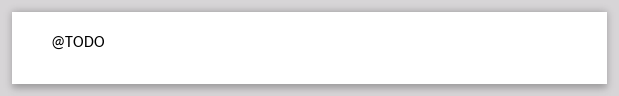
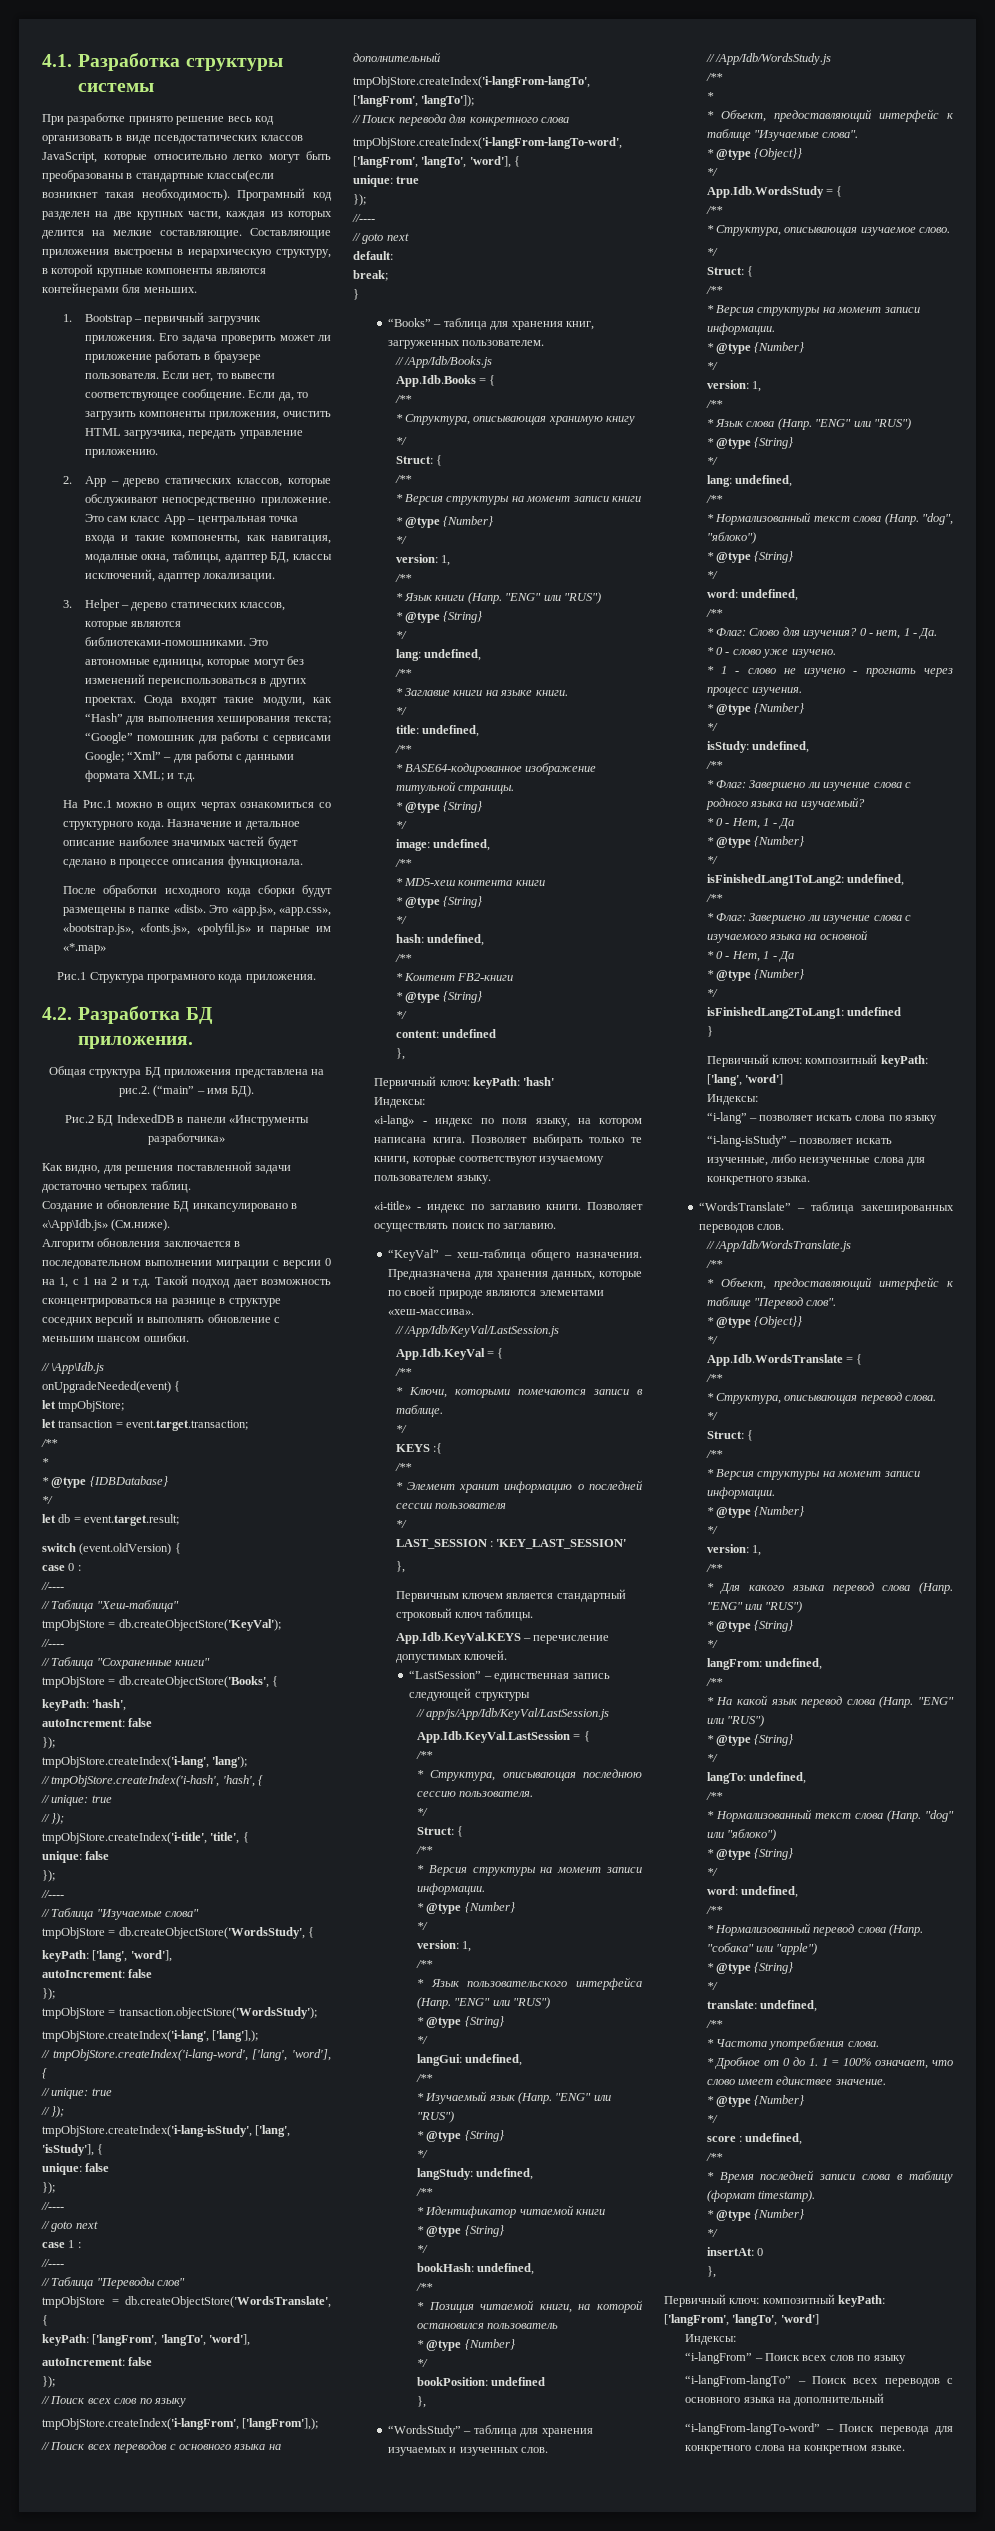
[51,36,105,50] @TODO -> [42,53,283,71] [78,83,155,92] [42,113,274,125] [42,135,303,144] [42,151,332,163] [42,170,275,182] [42,188,332,201] [42,211,332,220] [42,228,331,239] [42,249,331,258] [42,264,266,277] [42,283,197,296] [63,312,261,325] [84,333,331,344] [84,351,261,363] [84,371,276,382] [84,389,309,401] [84,411,331,420] [84,428,303,439] [84,449,158,458] [63,476,331,487] [84,494,331,506] [84,514,298,525] [84,535,331,544] [84,551,332,563] [84,569,276,582] [63,599,286,611] [84,621,181,630] [84,637,268,646] [84,656,305,668] [84,674,307,687] [84,695,332,706] [84,713,331,725] [84,732,331,744] [84,751,294,763] [84,770,195,782] [63,800,331,811] [63,819,300,830] [63,836,298,849] [63,856,303,868] [63,885,333,897] [63,904,331,916] [63,923,332,935] [63,943,107,954] [57,972,316,983] [42,1006,213,1024] [78,1036,194,1049] [49,1066,324,1078] [118,1085,255,1097] [65,1114,309,1126] [148,1133,225,1145] [42,1161,291,1174] [42,1181,191,1193] [42,1200,297,1212] [42,1219,171,1231] [42,1238,241,1250] [42,1258,331,1269] [42,1275,331,1288] [42,1298,281,1307] [42,1313,280,1326] [42,1333,189,1342] [41,1362,105,1374] [42,1381,181,1393] [42,1400,125,1412] [42,1419,249,1431] [41,1439,58,1447] [42,1458,49,1466] [42,1476,168,1488] [42,1496,53,1504] [42,1514,180,1526] [42,1543,181,1555] [42,1563,81,1571] [41,1582,64,1590] [41,1600,179,1612] [42,1619,281,1631] [41,1639,64,1647] [41,1657,211,1669] [42,1676,279,1688] [42,1699,127,1711] [42,1718,153,1727] [42,1737,55,1749] [42,1756,248,1768] [41,1775,264,1787] [41,1795,112,1806] [41,1813,65,1825] [42,1832,249,1844] [42,1851,110,1863] [42,1870,55,1882] [41,1890,64,1898] [41,1908,200,1920] [42,1927,315,1939] [42,1950,172,1962] [42,1969,153,1978] [42,1988,55,2000] [42,2007,317,2019] [42,2030,259,2042] [41,2049,331,2061] [42,2068,47,2079] [41,2088,112,2099] [41,2106,65,2118] [42,2125,291,2137] [42,2144,104,2156] [42,2163,110,2175] [42,2182,55,2194] [41,2202,64,2210] [41,2221,98,2232] [42,2240,81,2248] [41,2259,64,2267] [41,2277,186,2289] [42,2296,331,2308] [42,2315,48,2326] [42,2334,251,2346] [42,2357,153,2366] [42,2376,55,2388] [41,2396,186,2407] [42,2418,319,2430] [41,2441,281,2453] [353,52,441,62] [353,76,590,88] [353,95,475,107] [352,114,569,126] [353,137,622,149] [353,156,521,168] [353,175,420,187] [353,194,366,206] [352,214,375,222] [352,233,409,244] [353,251,393,260] [353,270,388,281] [353,289,359,300] [388,318,594,330] [388,340,545,349] [394,356,492,368] [395,375,496,387] [394,395,412,403] [395,414,636,425] [395,437,407,445] [395,455,442,466] [394,475,412,483] [395,494,641,505] [395,516,494,528] [395,536,407,544] [395,554,450,566] [394,574,412,582] [395,592,601,604] [395,611,483,623] [395,631,407,639] [395,649,481,661] [394,669,412,677] [395,688,568,696] [395,707,407,715] [395,725,479,737] [394,745,412,753] [395,763,597,775] [395,781,514,794] [395,801,483,813] [395,821,407,829] [395,839,490,851] [394,859,412,867] [395,878,545,886] [395,896,483,908] [395,916,407,924] [395,934,484,946] [394,954,412,962] [395,973,514,981] [395,991,483,1003] [395,1011,407,1019] [395,1029,496,1038] [395,1048,405,1060] [374,1076,555,1089] [374,1097,426,1108] [374,1115,642,1127] [374,1134,642,1146] [374,1156,605,1165] [374,1175,491,1184] [374,1201,643,1213] [374,1223,557,1232] [388,1249,642,1261] [388,1269,642,1280] [388,1286,604,1299] [388,1309,475,1315] [394,1325,559,1337] [395,1348,504,1360] [394,1368,412,1376] [395,1387,643,1398] [395,1405,443,1417] [395,1425,407,1433] [395,1443,442,1454] [394,1463,412,1471] [395,1480,643,1493] [395,1503,506,1509] [395,1520,407,1528] [395,1539,627,1549] [395,1561,405,1573] [395,1589,626,1602] [395,1608,534,1621] [395,1632,610,1644] [395,1650,507,1663] [409,1670,610,1682] [409,1688,530,1701] [415,1708,610,1720] [416,1731,590,1743] [415,1751,433,1759] [416,1769,642,1781] [416,1791,534,1797] [416,1808,428,1816] [416,1826,464,1837] [415,1846,433,1854] [416,1865,642,1876] [416,1883,485,1895] [416,1902,515,1914] [416,1922,428,1930] [416,1940,472,1952] [415,1960,433,1968] [416,1977,642,1990] [416,1997,551,2009] [416,2016,504,2028] [416,2036,428,2044] [416,2054,523,2066] [415,2074,433,2082] [416,2091,611,2104] [416,2111,454,2123] [416,2130,504,2142] [416,2150,428,2158] [416,2168,534,2180] [415,2188,433,2196] [416,2205,606,2218] [416,2225,504,2237] [416,2245,428,2253] [416,2263,535,2275] [415,2283,433,2291] [416,2300,643,2313] [416,2323,559,2329] [416,2339,515,2351] [416,2359,428,2367] [416,2377,546,2386] [416,2396,426,2408] [388,2425,593,2437] [388,2447,549,2456] [705,53,831,65] [705,73,723,81] [706,92,714,100] [706,109,953,122] [706,129,859,141] [706,148,803,160] [706,168,718,176] [706,186,843,198] [705,206,723,214] [706,225,951,236] [706,248,718,256] [706,266,753,277] [705,286,723,294] [706,305,920,316] [706,323,775,335] [706,342,805,354] [706,362,718,370] [706,380,761,392] [705,400,723,408] [706,418,911,430] [706,437,794,449] [706,457,718,465] [706,475,792,487] [705,495,723,503] [706,512,953,525] [706,532,756,544] [706,551,794,563] [706,571,718,579] [706,589,798,601] [705,609,723,617] [706,627,938,639] [706,647,836,658] [706,666,953,677] [706,687,802,696] [706,703,805,715] [706,723,718,731] [706,741,809,753] [705,761,723,769] [706,780,911,791] [705,797,865,810] [706,818,794,829] [706,836,805,848] [706,856,718,864] [706,874,904,886] [705,894,723,902] [706,913,911,924] [706,930,868,943] [706,951,794,962] [706,969,805,981] [706,989,718,997] [706,1007,901,1019] [706,1026,713,1037] [706,1054,928,1067] [706,1074,783,1086] [706,1094,758,1105] [706,1112,937,1124] [706,1135,892,1147] [706,1154,926,1166] [706,1176,810,1185] [699,1202,954,1214] [699,1224,785,1233] [705,1240,851,1252] [705,1260,723,1268] [706,1277,953,1290] [706,1297,837,1309] [706,1316,803,1328] [706,1336,718,1344] [706,1354,863,1366] [705,1374,723,1382] [706,1392,937,1404] [706,1412,718,1420] [706,1430,753,1441] [705,1450,723,1458] [706,1469,920,1480] [706,1487,775,1499] [706,1506,805,1518] [706,1526,718,1534] [706,1544,761,1556] [705,1564,723,1572] [706,1582,953,1594] [706,1601,803,1613] [706,1620,794,1632] [706,1640,718,1648] [706,1658,822,1670] [705,1678,723,1686] [706,1695,954,1708] [706,1715,764,1727] [706,1734,794,1746] [706,1754,718,1762] [706,1772,806,1784] [705,1792,723,1800] [706,1809,954,1822] [706,1829,776,1841] [706,1848,794,1860] [706,1868,718,1876] [706,1886,798,1898] [705,1906,723,1914] [706,1923,924,1936] [706,1943,818,1955] [706,1962,794,1974] [706,1982,718,1990] [706,2000,817,2012] [705,2020,723,2028] [706,2038,879,2050] [706,2057,953,2069] [706,2076,886,2085] [706,2095,805,2107] [706,2115,718,2123] [706,2133,803,2145] [705,2153,723,2161] [706,2170,953,2183] [706,2190,815,2202] [706,2209,805,2221] [706,2229,718,2237] [706,2247,763,2256] [706,2266,716,2278] [664,2294,886,2307] [664,2314,819,2326] [685,2334,737,2345] [685,2352,906,2364] [685,2375,953,2387] [685,2393,885,2406] [685,2423,953,2435] [685,2445,905,2454] 4.1. Разработка структуры системы // При разработке принято решение весь код организовать в виде псевдостатических классов JavaScript, которые относительно легко могут быть преобразованы в стандартные классы(если возникнет такая необходимость). Програмный код разделен на две крупных части, каждая из которых делится на мелкие составляющие. Составляющие приложения выстроены в иерархическую структуру, в которой крупные компоненты являются контейнерами бля меньших. // 1. Bootstrap – первичный загрузчик приложения. Его задача проверить может ли приложение работать в браузере пользователя. Если нет, то вывести соответствующее сообщение. Если да, то загрузить компоненты приложения, очистить HTML загрузчика, передать управление приложению. // 2. App – дерево статических классов, которые обслуживают непосредственно приложение. Это сам класс App – центральная точка входа и такие компоненты, как навигация, модалные окна, таблицы, адаптер БД, классы исключений, адаптер локализации. // 3. Helper – дерево статических классов, которые являются библиотеками-помошниками. Это автономные единицы, которые могут без изменений переиспользоваться в других проектах. Сюда входят такие модули, как “Hash” для выполнения хеширования текста; “Google” помошник для работы с сервисами Google; “Xml” – для работы с данными формата XML; и т.д. // На Рис.1 можно в ощих чертах ознакомиться со структурного кода. Назначение и детальное описание наиболее значимых частей будет сделано в процессе описания функционала. // После обработки исходного кода сборки будут размещены в папке «dist». Это «app.js», «app.css», «bootstrap.js», «fonts.js», «polyfil.js» и парные им «*.map» // Рис.1 Структура програмного кода приложения. // 4.2. Разработка БД приложения. // Общая структура БД приложения представлена на рис.2. (“main” – имя БД). // Рис.2 БД IndexedDB в панели «Инструменты разработчика» // Как видно, для решения поставленной задачи достаточно четырех таблиц. // Создание и обновление БД инкапсулировано в «\App\Idb.js» (См.ниже). // Алгоритм обновления заключается в последовательном выполнении миграции с версии 0 на 1, с 1 на 2 и т.д. Такой подход дает возможность сконцентрироваться на разнице в структуре соседних версий и выполнять обновление с меньшим шансом ошибки. // // \App\Idb.js // onUpgradeNeeded(event) { // let tmpObjStore; // let transaction = event.target.transaction; // /** // * // * @type {IDBDatabase} // */ // let db = event.target.result; // switch (event.oldVersion) { // case 0 : // //---- // // Таблица "Хеш-таблица" // tmpObjStore = db.createObjectStore('KeyVal'); // //---- // // Таблица "Сохраненные книги" // tmpObjStore = db.createObjectStore('Books', { // keyPath: 'hash', // autoIncrement: false // }); // tmpObjStore.createIndex('i-lang', 'lang'); // // tmpObjStore.createIndex('i-hash', 'hash', { // // unique: true // // }); // tmpObjStore.createIndex('i-title', 'title', { // unique: false // }); // //---- // // Таблица "Изучаемые слова" // tmpObjStore = db.createObjectStore('WordsStudy', { // keyPath: ['lang', 'word'], // autoIncrement: false // }); // tmpObjStore = transaction.objectStore('WordsStudy'); // tmpObjStore.createIndex('i-lang', ['lang'],); // // tmpObjStore.createIndex('i-lang-word', ['lang', 'word'], { // // unique: true // // }); // tmpObjStore.createIndex('i-lang-isStudy', ['lang', 'isStudy'], { // unique: false // }); // //---- // // goto next // case 1 : // //---- // // Таблица "Переводы слов" // tmpObjStore = db.createObjectStore('WordsTranslate', { // keyPath: ['langFrom', 'langTo', 'word'], // autoIncrement: false // }); // // Поиск всех слов по языку // tmpObjStore.createIndex('i-langFrom', ['langFrom'],); // // Поиск всех переводов с основного языка на дополнительный // tmpObjStore.createIndex('i-langFrom-langTo', ['langFrom', 'langTo']); // // Поиск перевода для конкретного слова // tmpObjStore.createIndex('i-langFrom-langTo-word', ['langFrom', 'langTo', 'word'], { // unique: true // }); // //---- // // goto next // default: // break; // } // “Books” – таблица для хранения книг, загруженных пользователем. // // /App/Idb/Books.js // App.Idb.Books = { // /** // * Структура, описывающая хранимую книгу // */ // Struct: { // /** // * Версия структуры на момент записи книги // * @type {Number} // */ // version: 1, // /** // * Язык книги (Напр. "ENG" или "RUS") // * @type {String} // */ // lang: undefined, // /** // * Заглавие книги на языке книги. // */ // title: undefined, // /** // * BASE64-кодированное изображение титульной страницы. // * @type {String} // */ // image: undefined, // /** // * MD5-хеш контента книги // * @type {String} // */ // hash: undefined, // /** // * Контент FB2-книги // * @type {String} // */ // content: undefined // }, // Первичный ключ: keyPath: 'hash' // Индексы: // «i-lang» - индекс по поля языку, на котором написана кгига. Позволяет выбирать только те книги, которые соответствуют изучаемому пользователем языку. // «i-title» - индекс по заглавию книги. Позволяет осуществлять поиск по заглавию. // “KeyVal” – хеш-таблица общего назначения. Предназначена для хранения данных, которые по своей природе являются элементами «хеш-массива». // // /App/Idb/KeyVal/LastSession.js // App.Idb.KeyVal = { // /** // * Ключи, которыми помечаются записи в таблице. // */ // KEYS :{ // /** // * Элемент хранит информацию о последней сессии пользователя // */ // LAST_SESSION : 'KEY_LAST_SESSION' // }, // Первичным ключем является стандартный строковый ключ таблицы. // App.Idb.KeyVal.KEYS – перечисление допустимых ключей. // “LastSession” – единственная запись следующей структуры // // app/js/App/Idb/KeyVal/LastSession.js // App.Idb.KeyVal.LastSession = { // /** // * Структура, описывающая последнюю сессию пользователя. // */ // Struct: { // /** // * Версия структуры на момент записи информации. // * @type {Number} // */ // version: 1, // /** // * Язык пользовательского интерфейса (Напр. "ENG" или "RUS") // * @type {String} // */ // langGui: undefined, // /** // * Изучаемый язык (Напр. "ENG" или "RUS") // * @type {String} // */ // langStudy: undefined, // /** // * Идентификатор читаемой книги // * @type {String} // */ // bookHash: undefined, // /** // * Позиция читаемой книги, на которой остановился пользователь // * @type {Number} // */ // bookPosition: undefined // }, // “WordsStudy” – таблица для хранения изучаемых и изученных слов. // // /App/Idb/WordsStudy.js // /** // * // * Объект, предоставляющий интерфейс к таблице "Изучаемые слова". // * @type {Object}} // */ // App.Idb.WordsStudy = { // /** // * Структура, описывающая изучаемое слово. // */ // Struct: { // /** // * Версия структуры на момент записи информации. // * @type {Number} // */ // version: 1, // /** // * Язык слова (Напр. "ENG" или "RUS") // * @type {String} // */ // lang: undefined, // /** // * Нормализованный текст слова (Напр. "dog", "яблоко") // * @type {String} // */ // word: undefined, // /** // * Флаг: Слово для изучения? 0 - нет, 1 - Да. // * 0 - слово уже изучено. // * 1 - слово не изучено - прогнать через процесс изучения. // * @type {Number} // */ // isStudy: undefined, // /** // * Флаг: Завершено ли изучение слова с родного языка на изучаемый? // * 0 - Нет, 1 - Да // * @type {Number} // */ // isFinishedLang1ToLang2: undefined, // /** // * Флаг: Завершено ли изучение слова с изучаемого языка на основной // * 0 - Нет, 1 - Да // * @type {Number} // */ // isFinishedLang2ToLang1: undefined // } // Первичный ключ: композитный keyPath: ['lang', 'word'] // Индексы: // “i-lang” – позволяет искать слова по языку // “i-lang-isStudy” – позволяет искать изученные, либо неизученные слова для конкретного языка. // “WordsTranslate” – таблица закешированных переводов слов. // // /App/Idb/WordsTranslate.js // /** // * Объект, предоставляющий интерфейс к таблице "Перевод слов". // * @type {Object}} // */ // App.Idb.WordsTranslate = { // /** // * Структура, описывающая перевод слова. // */ // Struct: { // /** // * Версия структуры на момент записи информации. // * @type {Number} // */ // version: 1, // /** // * Для какого языка перевод слова (Напр. "ENG" или "RUS") // * @type {String} // */ // langFrom: undefined, // /** // * На какой язык перевод слова (Напр. "ENG" или "RUS") // * @type {String} // */ // langTo: undefined, // /** // * Нормализованный текст слова (Напр. "dog" или "яблоко") // * @type {String} // */ // word: undefined, // /** // * Нормализованный перевод слова (Напр. "собака" или "apple") // * @type {String} // */ // translate: undefined, // /** // * Частота употребления слова. // * Дробное от 0 до 1. 1 = 100% означает, что слово имеет единствее значение. // * @type {Number} // */ // score : undefined, // /** // * Время последней записи слова в таблицу (формат timestamp). // * @type {Number} // */ // insertAt: 0 // }, // Первичный ключ: композитный keyPath: ['langFrom', 'langTo', 'word'] // Индексы: // “i-langFrom” – Поиск всех слов по языку // “i-langFrom-langTo” – Поиск всех переводов с основного языка на дополнительный // “i-langFrom-langTo-word” – Поиск перевода для конкретного слова на конкретном языке.

